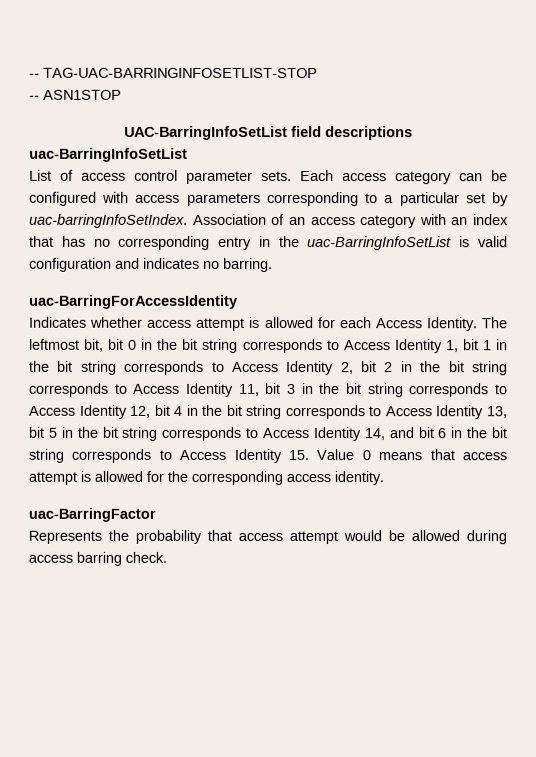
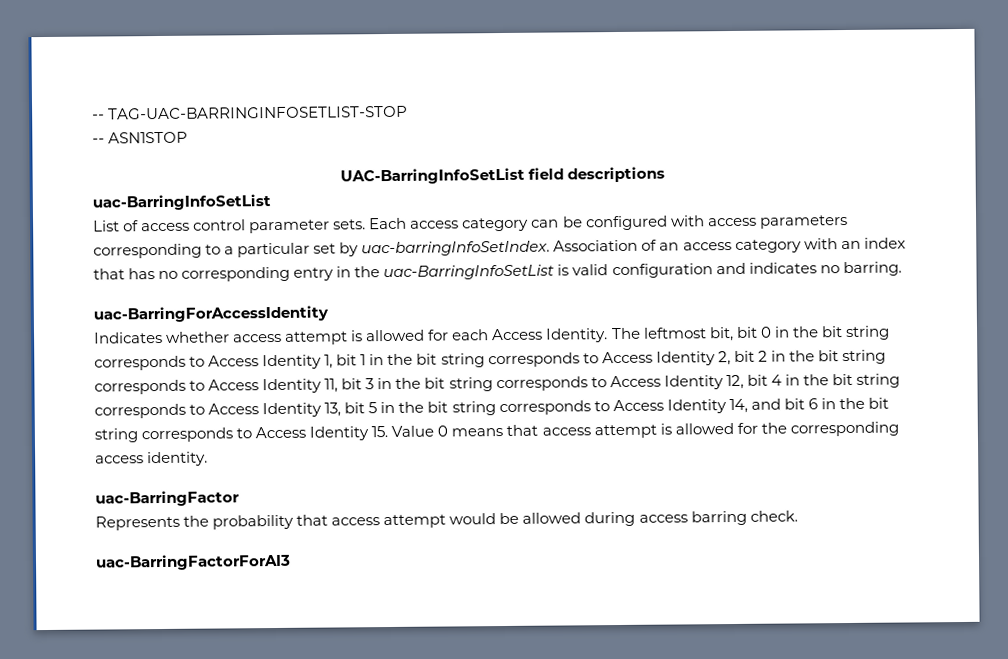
(167, 557) none -> [95,553,291,571] // uac-BarringFactorForAI3

